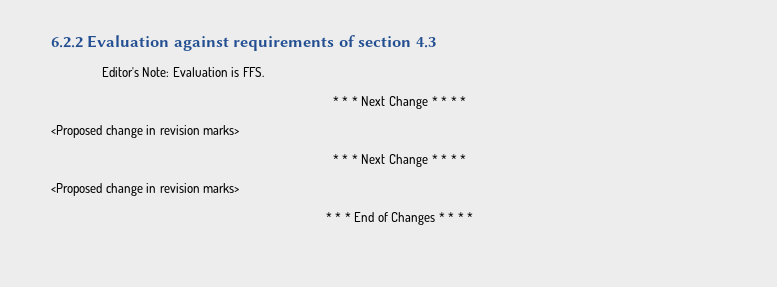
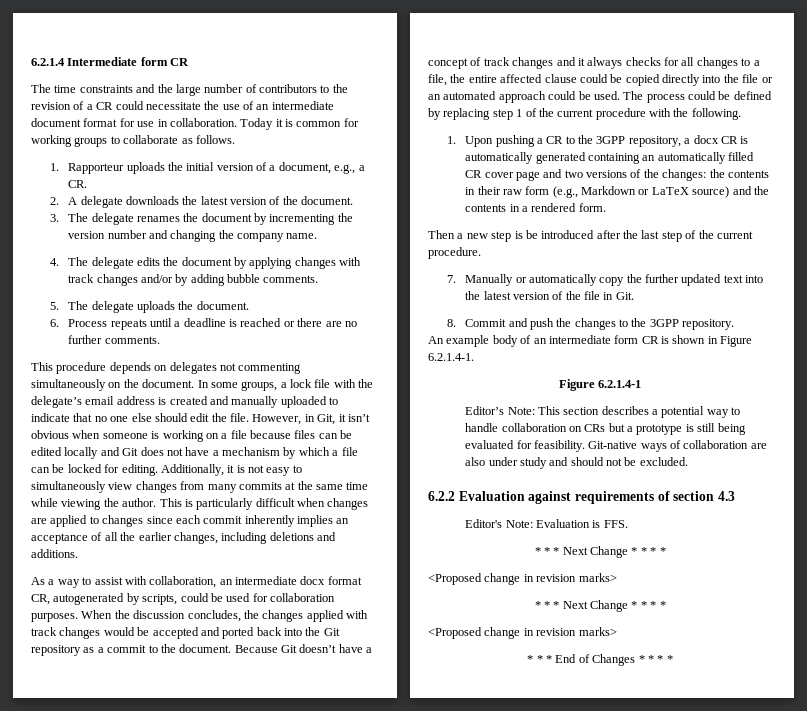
(51, 42) none -> [31,57,190,66] [31,84,348,96] [31,101,334,110] [31,118,359,130] [31,135,235,147] [49,162,365,174] [68,180,88,188] [49,196,354,208] [49,213,353,225] [68,230,318,242] [49,257,362,269] [68,274,319,286] [49,301,249,313] [49,318,357,330] [68,335,160,344] [31,362,302,374] [31,379,374,391] [31,396,338,408] [31,413,370,425] [31,430,353,442] [31,447,358,459] [31,464,302,476] [31,481,369,493] [31,498,369,510] [31,515,350,527] [31,532,336,544] [31,549,78,558] [31,576,362,588] [31,593,335,605] [31,610,368,622] [31,627,340,639] [31,644,373,656] [428,57,760,69] [428,74,773,86] [428,91,772,103] [428,108,741,120] [446,135,749,147] [465,152,755,164] [465,169,769,181] [465,186,769,198] [465,203,606,212] [428,230,753,242] [428,247,481,259] [446,274,764,286] [465,291,634,300] [446,318,735,330] [428,335,753,347] [428,353,474,361] [558,379,642,391] [465,406,741,418] [465,423,746,435] [465,440,767,452] [465,457,688,469] 6.2.1.4 Intermediate form CR // The time constraints and the large number of contributors to the revision of a CR could necessitate the use of an intermediate document format for use in collaboration. Today it is common for working groups to collaborate as follows. // 1. Rapporteur uploads the initial version of a document, e.g., a CR. // 2. A delegate downloads the latest version of the document. // 3. The delegate renames the document by incrementing the version number and changing the company name. // 4. The delegate edits the document by applying changes with track changes and/or by adding bubble comments. // 5. The delegate uploads the document. // 6. Process repeats until a deadline is reached or there are no further comments. // This procedure depends on delegates not commenting simultaneously on the document. In some groups, a lock file with the delegate’s email address is created and manually uploaded to indicate that no one else should edit the file. However, in Git, it isn’t obvious when someone is working on a file because files can be edited locally and Git does not have a mechanism by which a file can be locked for editing. Additionally, it is not easy to simultaneously view changes from many commits at the same time while viewing the author. This is particularly difficult when changes are applied to changes since each commit inherently implies an acceptance of all the earlier changes, including deletions and additions. // As a way to assist with collaboration, an intermediate docx format CR, autogenerated by scripts, could be used for collaboration purposes. When the discussion concludes, the changes applied with track changes would be accepted and ported back into the Git repository as a commit to the document. Because Git doesn’t have a concept of track changes and it always checks for all changes to a file, the entire affected clause could be copied directly into the file or an automated approach could be used. The process could be defined by replacing step 1 of the current procedure with the following. // 1. Upon pushing a CR to the 3GPP repository, a docx CR is automatically generated containing an automatically filled CR cover page and two versions of the changes: the contents in their raw form (e.g., Markdown or LaTeX source) and the contents in a rendered form. // Then a new step is be introduced after the last step of the current procedure. // 7. Manually or automatically copy the further updated text into the latest version of the file in Git. // 8. Commit and push the changes to the 3GPP repository. // An example body of an intermediate form CR is shown in Figure 6.2.1.4-1. // Figure 6.2.1.4-1 // Editor’s Note: This section describes a potential way to handle collaboration on CRs but a prototype is still being evaluated for feasibility. Git-native ways of collaboration are also under study and should not be excluded. //

